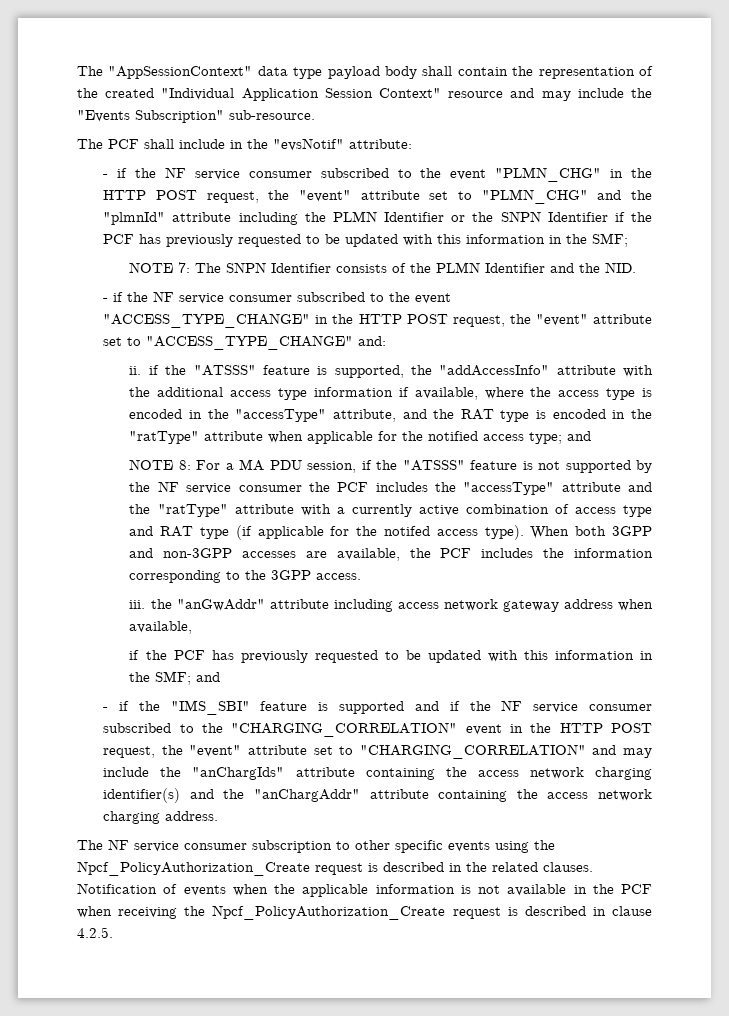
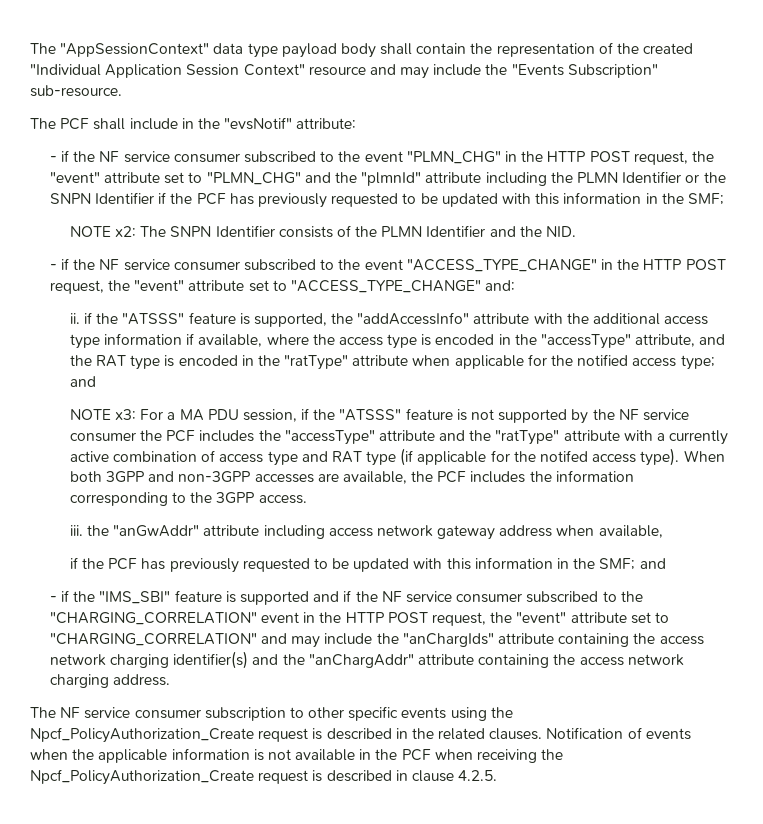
[178,262,191,273] 7: -> [114,226,136,237] x2:
[178,460,191,470] 8: -> [114,409,136,420] x3:

